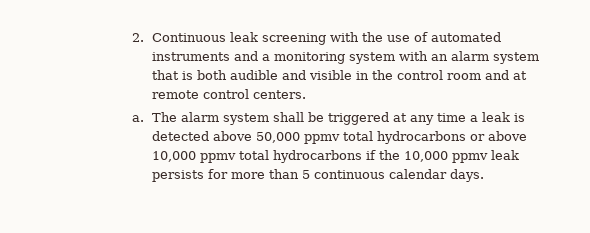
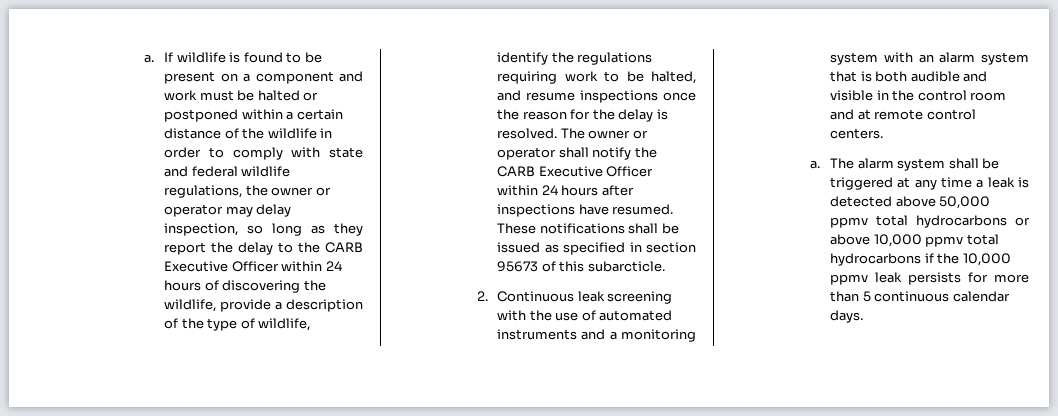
(131, 37) none -> [143,52,322,63] [164,71,363,84] [164,90,319,101] [164,109,343,122] [164,128,333,139] [164,147,363,160] [164,166,291,177] [164,185,331,198] [164,204,292,217] [164,223,363,236] [164,242,363,255] [164,261,342,272] [164,280,326,293] [164,299,363,312] [164,318,311,331] [497,52,653,65] [497,71,696,84] [497,90,696,103] [497,109,668,122] [497,128,648,139] [497,147,657,160] [497,166,654,177] [497,185,634,196] [497,204,674,217] [497,223,679,234] [497,242,696,255] [497,261,665,272] a. If wildlife is found to be present on a component and work must be halted or postponed within a certain distance of the wildlife in order to comply with state and federal wildlife regulations, the owner or operator may delay inspection, so long as they report the delay to the CARB Executive Officer within 24 hours of discovering the wildlife, provide a description of the type of wildlife, identify the regulations requiring work to be halted, and resume inspections once the reason for the delay is resolved. The owner or operator shall notify the CARB Executive Officer within 24 hours after inspections have resumed. These notifications shall be issued as specified in section 95673 of this subarcticle. //

